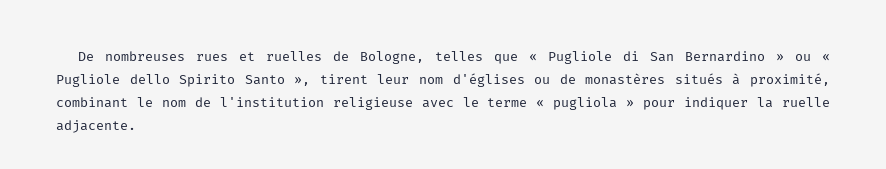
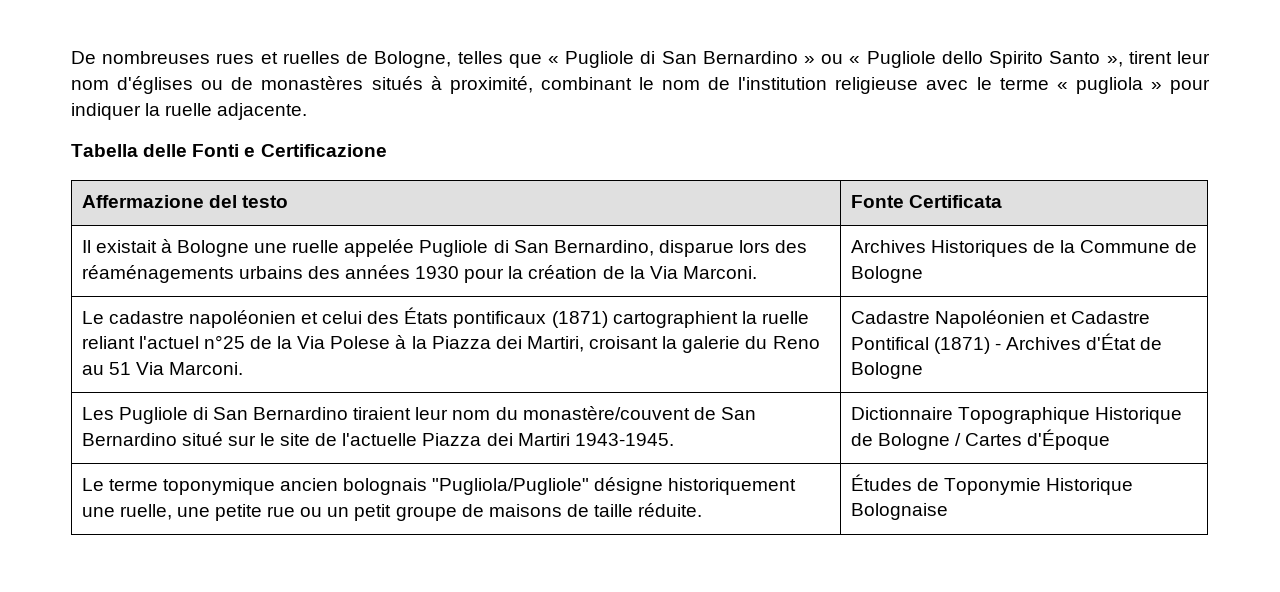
(136, 126) none -> [71,144,387,157] [81,195,288,208] [850,195,1002,208] [81,239,808,257] [81,265,757,283] [850,240,1198,257] [850,266,923,283] [81,307,809,328] [81,335,820,353] [81,362,243,375] [850,310,1150,328] [850,333,1163,354] [850,362,923,379] [81,406,756,424] [81,432,674,446] [850,407,1182,424] [850,429,1111,450] [81,477,797,495] [81,503,703,521] [850,474,1133,495] [850,503,948,520] // Tabella delle Fonti e Certificazione // Affermazione del testo | Fonte Certificata // Il existait à Bologne une ruelle appelée Pugliole di San Bernardino, disparue lors des réaménagements urbains des années 1930 pour la création de la Via Marconi. | Archives Historiques de la Commune de Bologne // Le cadastre napoléonien et celui des États pontificaux (1871) cartographient la ruelle reliant l'actuel n°25 de la Via Polese à la Piazza dei Martiri, croisant la galerie du Reno au 51 Via Marconi. | Cadastre Napoléonien et Cadastre Pontifical (1871) - Archives d'État de Bologne // Les Pugliole di San Bernardino tiraient leur nom du monastère/couvent de San Bernardino situé sur le site de l'actuelle Piazza dei Martiri 1943-1945. | Dictionnaire Topographique Historique de Bologne / Cartes d'Époque // Le terme toponymique ancien bolognais "Pugliola/Pugliole" désigne historiquement une ruelle, une petite rue ou un petit groupe de maisons de taille réduite. | Études de Toponymie Historique Bolognaise

